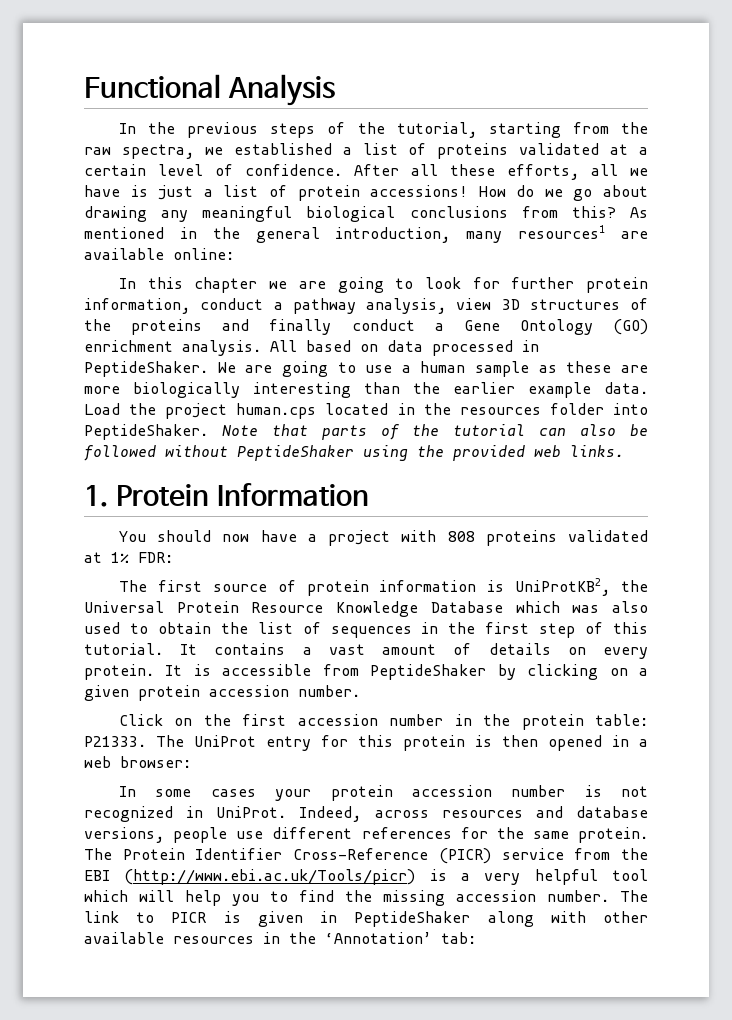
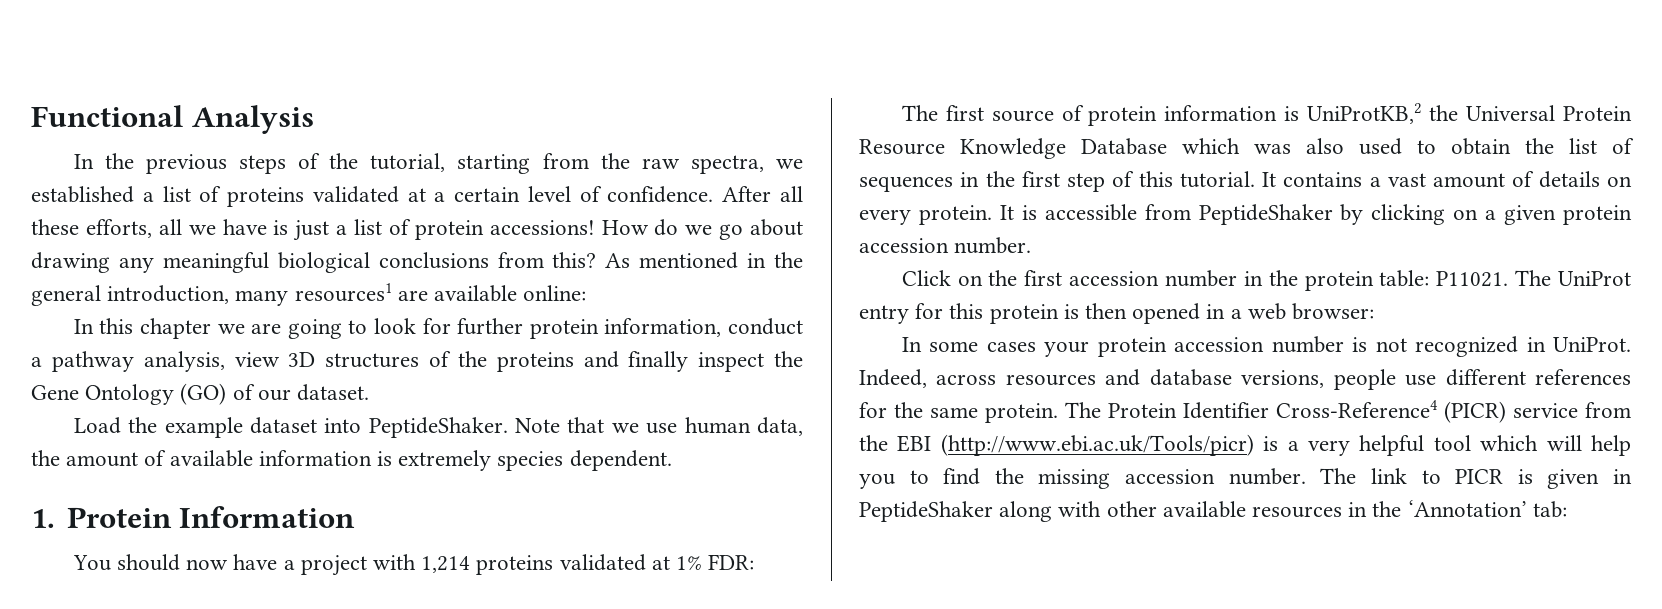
[351,319,444,331] conduct a -> [698,351,803,372] inspect the
[84,340,539,356] [84,361,648,377] [84,382,648,398] [84,403,648,419] [84,424,649,440] [84,445,624,461] enrichment analysis. All based on data processed in PeptideShaker. We are going to use a human sample as these are more biologically interesting than the earlier example data. Load the project human.cps located in the resources folder into PeptideShaker. Note that parts of the tutorial can also be followed without PeptideShaker using the provided web links. -> [232,384,370,401] [73,417,803,438] [31,450,672,471] of our dataset. // Load the example dataset into PeptideShaker. Note that we use human data, the amount of available information is extremely species dependent.
[447,531,475,542] 808 -> [421,556,471,573] 1,214
[515,578,611,596] UniProtKB2, -> [1307,103,1422,124] UniProtKB,2
[84,736,146,747] P21333. -> [1436,271,1509,287] P11021.
[293,848,429,860] Cross-Reference -> [1276,400,1438,418] Cross-Reference4

